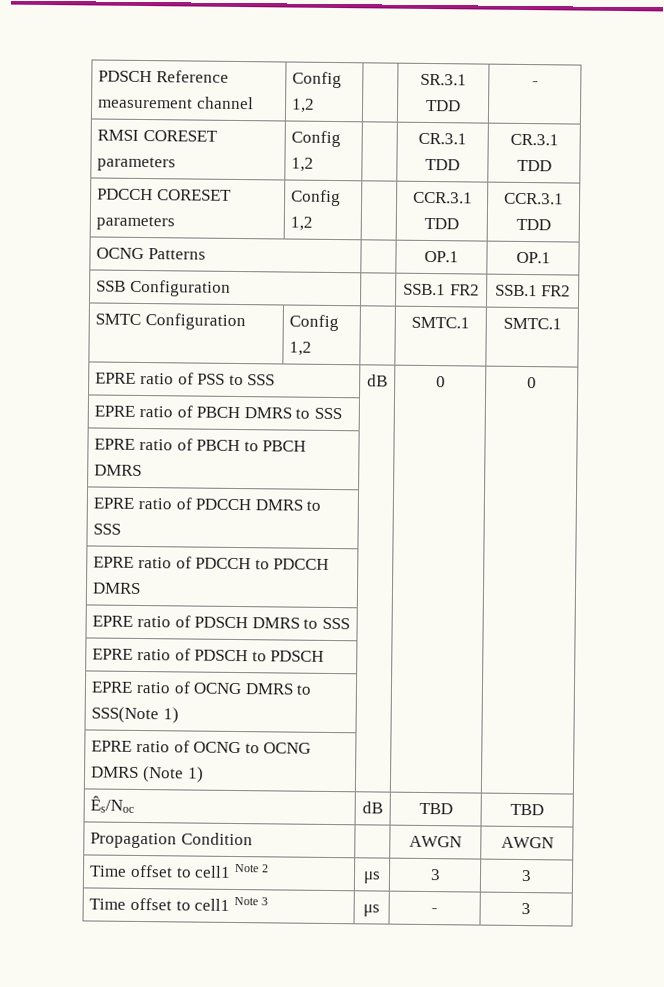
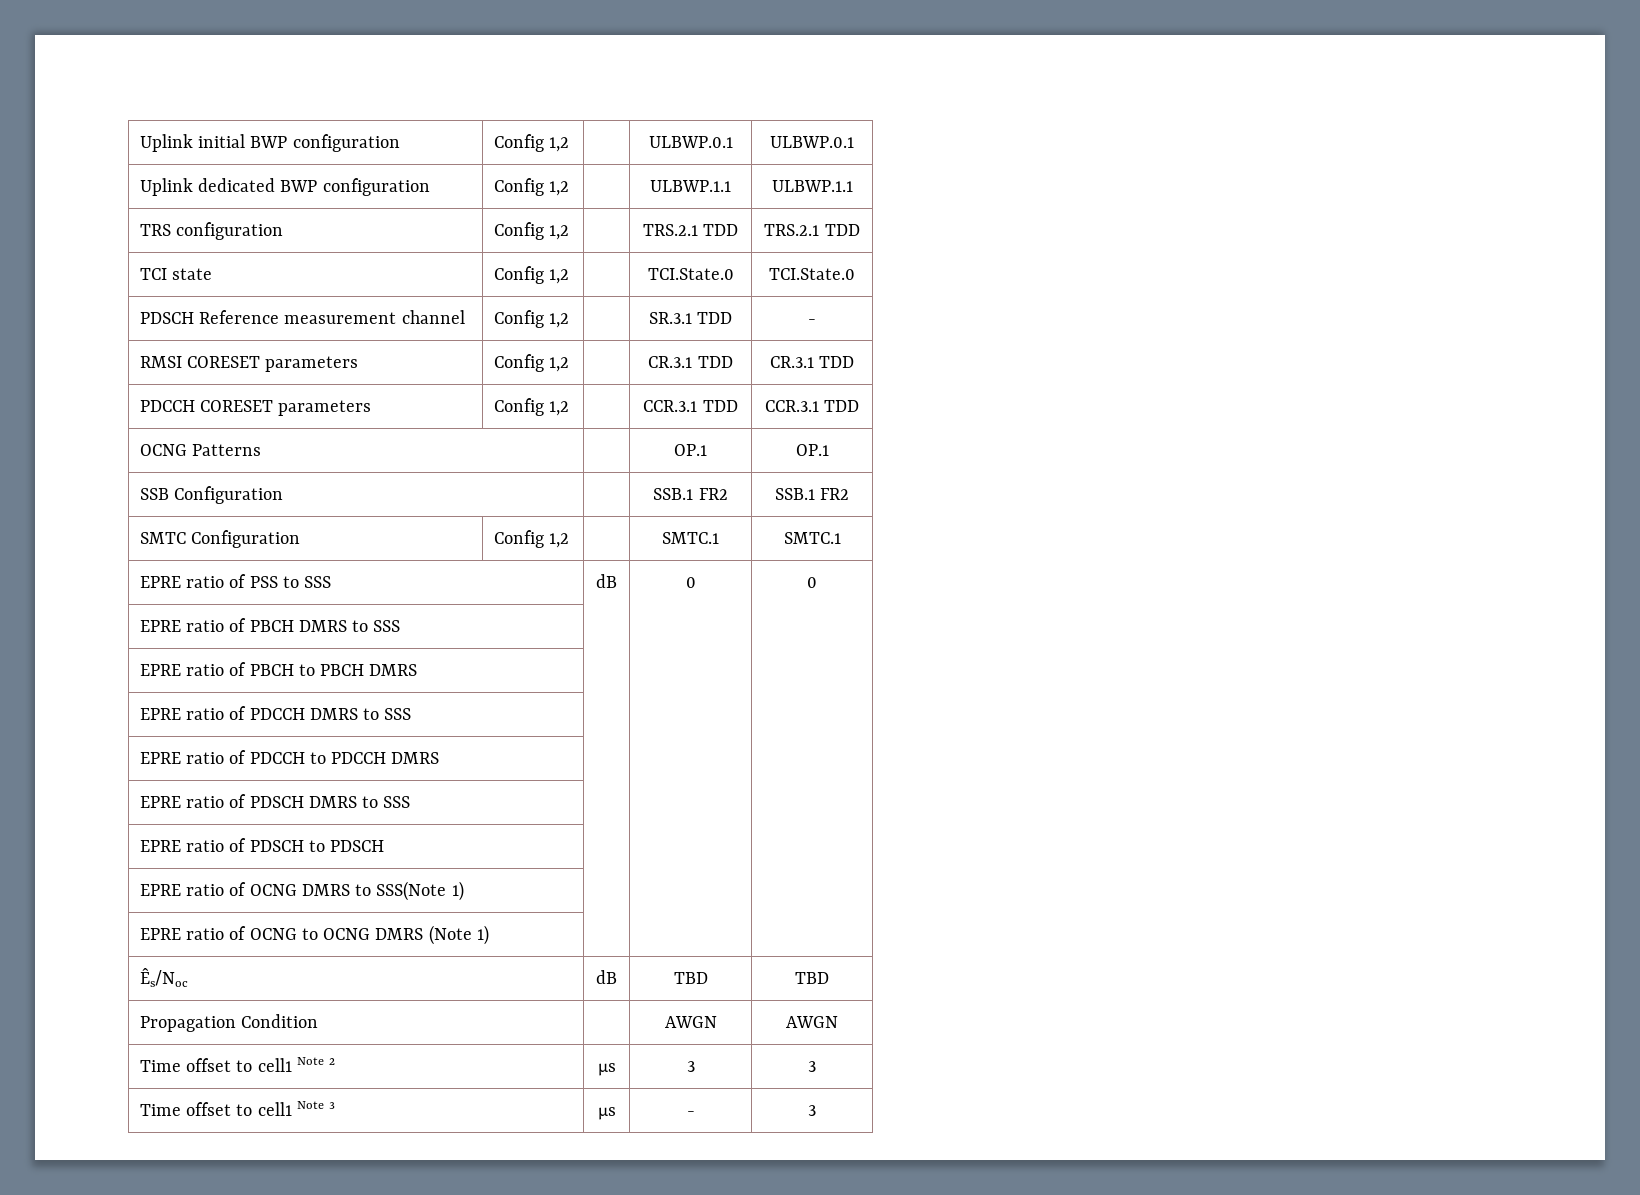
(98, 76) none -> [139,134,400,152] [493,134,570,152] [648,136,733,148] [770,136,854,148] [139,178,430,196] [493,178,570,196] [650,180,731,192] [771,180,853,192] [139,222,284,240] [493,222,570,240] [642,224,739,236] [764,224,860,236] [139,268,213,280] [493,266,570,284] [647,268,734,280] [769,268,855,280] Uplink initial BWP configuration | Config 1,2 | | ULBWP.0.1 | ULBWP.0.1 // Uplink dedicated BWP configuration | Config 1,2 | | ULBWP.1.1 | ULBWP.1.1 // TRS configuration | Config 1,2 | | TRS.2.1 TDD | TRS.2.1 TDD // TCI state | Config 1,2 | | TCI.State.0 | TCI.State.0 //

